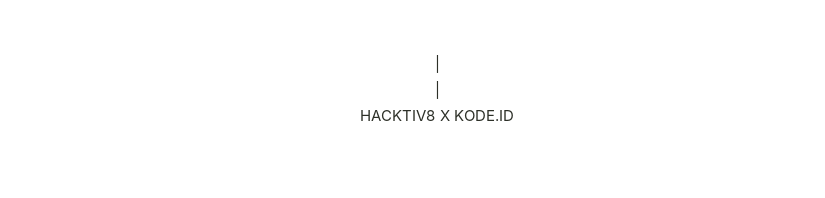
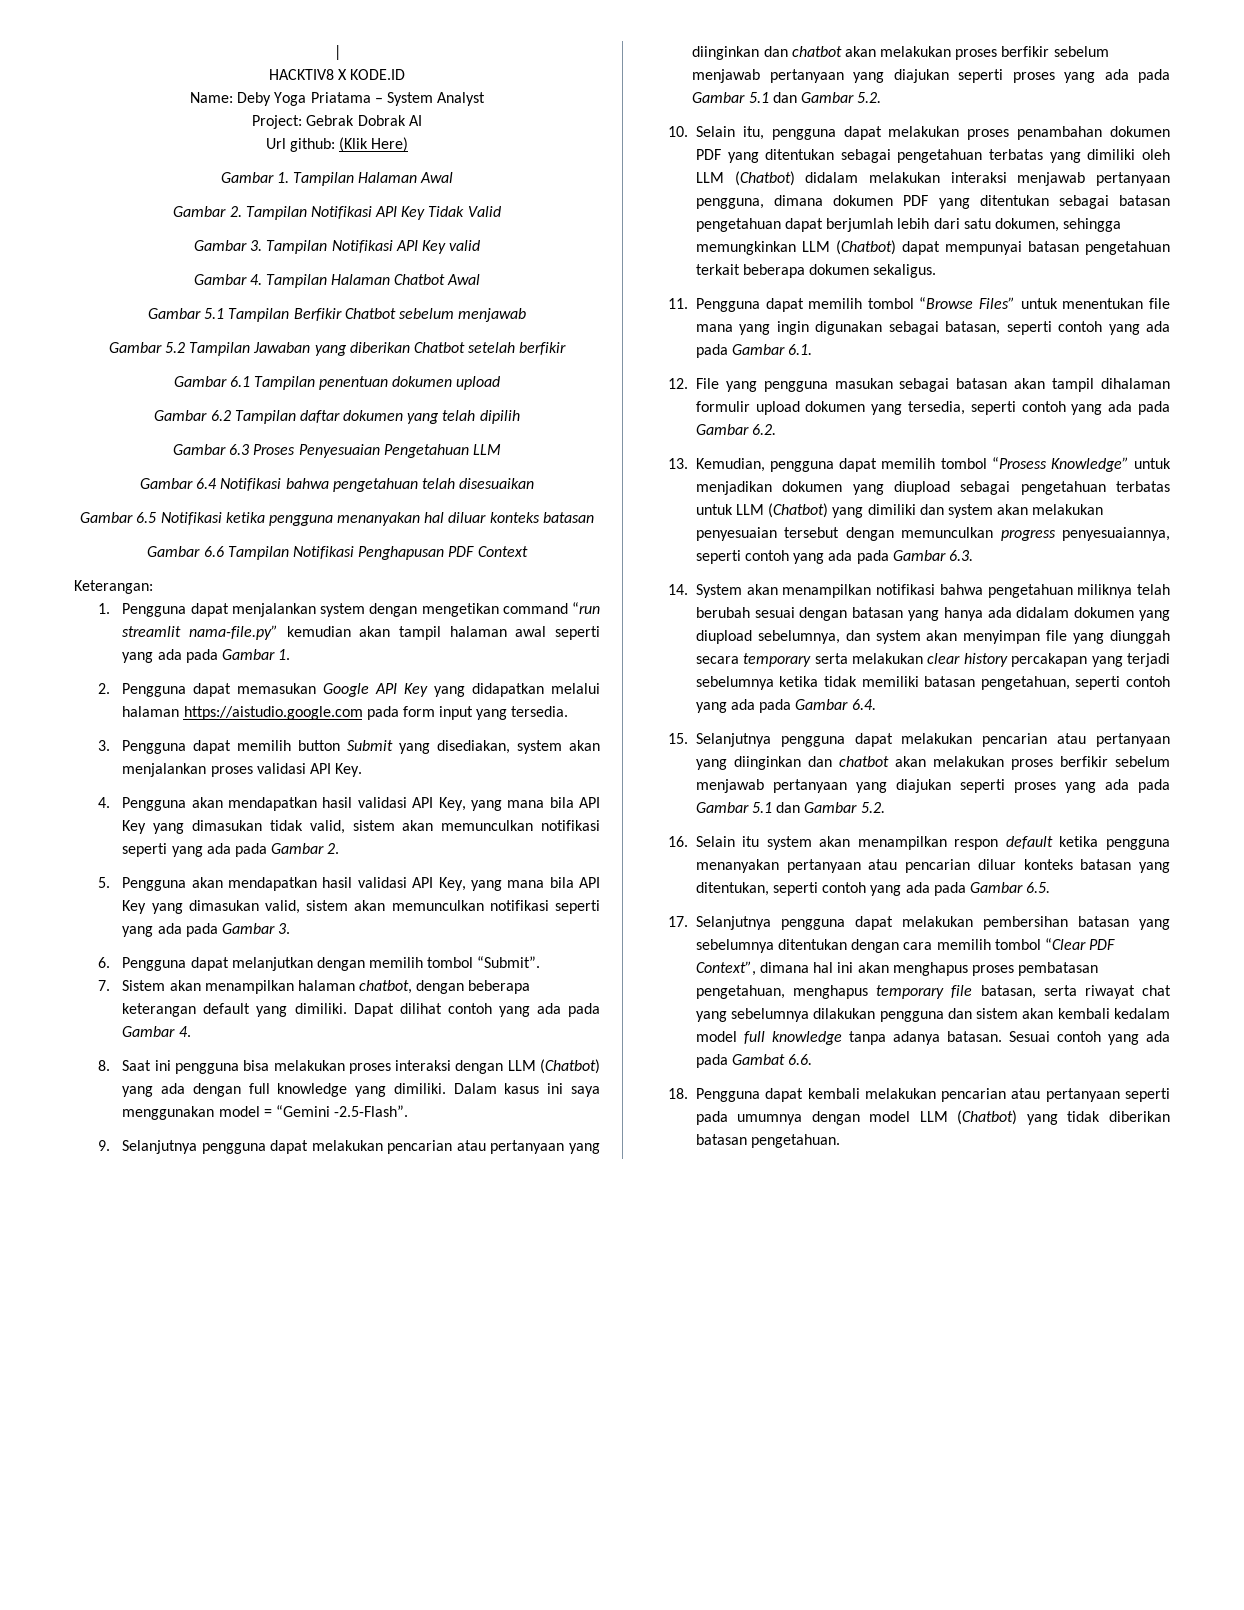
[434,55,440,73] [434,81,440,99] | // | -> [333,45,341,60] |
(514, 115) none -> [189,92,486,106] [252,115,422,129] [265,137,409,152] [220,172,454,186] [173,206,501,220] [193,240,481,254] [193,274,481,288] [147,308,527,322] [108,342,567,356] [173,376,501,390] [154,410,520,424] [173,444,501,458] [139,478,535,492] [80,512,594,526] [147,546,528,560] [74,580,153,594] [98,602,600,617] [122,625,600,640] [122,649,291,663] [98,683,600,697] [122,706,569,720] [98,740,600,754] [122,763,363,777] [98,797,600,811] [122,820,600,834] [122,843,340,857] [98,877,600,891] [122,900,600,914] [122,923,291,937] [98,956,541,971] [98,980,531,994] [122,1003,601,1017] [122,1026,191,1037] [98,1059,600,1074] [122,1083,601,1097] [122,1105,409,1120] [98,1140,600,1154] [692,46,1109,60] [692,69,1170,83] [692,92,882,103] [668,126,1170,140] [695,149,1170,163] [695,171,1170,186] [695,195,1170,209] [695,218,1122,232] [695,240,1170,255] [695,264,937,278] [668,297,1170,312] [695,321,1170,335] [695,344,813,358] [668,378,1170,392] [695,401,1170,415] [695,424,777,435] [668,457,1171,472] [695,481,1170,495] [695,503,1104,518] [695,527,1170,541] [695,550,974,564] [668,584,1170,598] [695,607,1170,621] [695,630,1170,644] [695,653,1170,667] [695,676,1170,690] [695,699,876,713] [668,733,1170,747] [695,756,1170,770] [695,779,1170,793] [695,802,885,813] [668,836,1170,850] [695,859,1170,873] [695,882,1051,896] [668,916,1170,930] [695,938,1116,953] [695,961,1099,976] [695,985,1171,999] [695,1008,1170,1022] [695,1031,1170,1045] [695,1054,813,1068] [668,1088,1170,1102] [695,1110,1170,1125] [695,1134,841,1148] // Name: Deby Yoga Priatama – System Analyst // Project: Gebrak Dobrak AI // Url github: (Klik Here) // Gambar 1. Tampilan Halaman Awal // Gambar 2. Tampilan Notifikasi API Key Tidak Valid // Gambar 3. Tampilan Notifikasi API Key valid // Gambar 4. Tampilan Halaman Chatbot Awal // Gambar 5.1 Tampilan Berfikir Chatbot sebelum menjawab // Gambar 5.2 Tampilan Jawaban yang diberikan Chatbot setelah berfikir // Gambar 6.1 Tampilan penentuan dokumen upload // Gambar 6.2 Tampilan daftar dokumen yang telah dipilih // Gambar 6.3 Proses Penyesuaian Pengetahuan LLM // Gambar 6.4 Notifikasi bahwa pengetahuan telah disesuaikan // Gambar 6.5 Notifikasi ketika pengguna menanyakan hal diluar konteks batasan // Gambar 6.6 Tampilan Notifikasi Penghapusan PDF Context // Keterangan: // 1. Pengguna dapat menjalankan system dengan mengetikan command “run streamlit nama-file.py” kemudian akan tampil halaman awal seperti yang ada pada Gambar 1. // 2. Pengguna dapat memasukan Google API Key yang didapatkan melalui halaman https://aistudio.google.com pada form input yang tersedia. // 3. Pengguna dapat memilih button Submit yang disediakan, system akan menjalankan proses validasi API Key. // 4. Pengguna akan mendapatkan hasil validasi API Key, yang mana bila API Key yang dimasukan tidak valid, sistem akan memunculkan notifikasi seperti yang ada pada Gambar 2. // 5. Pengguna akan mendapatkan hasil validasi API Key, yang mana bila API Key yang dimasukan valid, sistem akan memunculkan notifikasi seperti yang ada pada Gambar 3. // 6. Pengguna dapat melanjutkan dengan memilih tombol “Submit”. // 7. Sistem akan menampilkan halaman chatbot, dengan beberapa keterangan default yang dimiliki. Dapat dilihat contoh yang ada pada Gambar 4. // 8. Saat ini pengguna bisa melakukan proses interaksi dengan LLM (Chatbot) yang ada dengan full knowledge yang dimiliki. Dalam kasus ini saya menggunakan model = “Gemini -2.5-Flash”. // 9. Selanjutnya pengguna dapat melakukan pencarian atau pertanyaan yang diinginkan dan chatbot akan melakukan proses berfikir sebelum menjawab pertanyaan yang diajukan seperti proses yang ada pada Gambar 5.1 dan Gambar 5.2. // 10. Selain itu, pengguna dapat melakukan proses penambahan dokumen PDF yang ditentukan sebagai pengetahuan terbatas yang dimiliki oleh LLM (Chatbot) didalam melakukan interaksi menjawab pertanyaan pengguna, dimana dokumen PDF yang ditentukan sebagai batasan pengetahuan dapat berjumlah lebih dari satu dokumen, sehingga memungkinkan LLM (Chatbot) dapat mempunyai batasan pengetahuan terkait beberapa dokumen sekaligus. // 11. Pengguna dapat memilih tombol “Browse Files” untuk menentukan file mana yang ingin digunakan sebagai batasan, seperti contoh yang ada pada Gambar 6.1. // 12. File yang pengguna masukan sebagai batasan akan tampil dihalaman formulir upload dokumen yang tersedia, seperti contoh yang ada pada Gambar 6.2. // 13. Kemudian, pengguna dapat memilih tombol “Prosess Knowledge” untuk menjadikan dokumen yang diupload sebagai pengetahuan terbatas untuk LLM (Chatbot) yang dimiliki dan system akan melakukan penyesuaian tersebut dengan memunculkan progress penyesuaiannya, seperti contoh yang ada pada Gambar 6.3. // 14. System akan menampilkan notifikasi bahwa pengetahuan miliknya telah berubah sesuai dengan batasan yang hanya ada didalam dokumen yang diupload sebelumnya, dan system akan menyimpan file yang diunggah secara temporary serta melakukan clear history percakapan yang terjadi sebelumnya ketika tidak memiliki batasan pengetahuan, seperti contoh yang ada pada Gambar 6.4. // 15. Selanjutnya pengguna dapat melakukan pencarian atau pertanyaan yang diinginkan dan chatbot akan melakukan proses berfikir sebelum menjawab pertanyaan yang diajukan seperti proses yang ada pada Gambar 5.1 dan Gambar 5.2. // 16. Selain itu system akan menampilkan respon default ketika pengguna menanyakan pertanyaan atau pencarian diluar konteks batasan yang ditentukan, seperti contoh yang ada pada Gambar 6.5. // 17. Selanjutnya pengguna dapat melakukan pembersihan batasan yang sebelumnya ditentukan dengan cara memilih tombol “Clear PDF Context”, dimana hal ini akan menghapus proses pembatasan pengetahuan, menghapus temporary file batasan, serta riwayat chat yang sebelumnya dilakukan pengguna dan sistem akan kembali kedalam model full knowledge tanpa adanya batasan. Sesuai contoh yang ada pada Gambat 6.6. // 18. Pengguna dapat kembali melakukan pencarian atau pertanyaan seperti pada umumnya dengan model LLM (Chatbot) yang tidak diberikan batasan pengetahuan.

